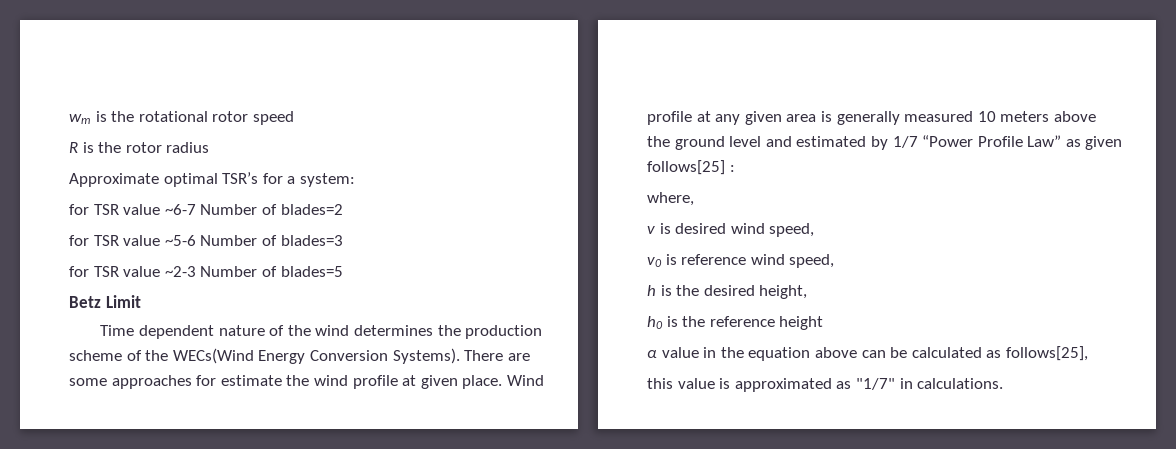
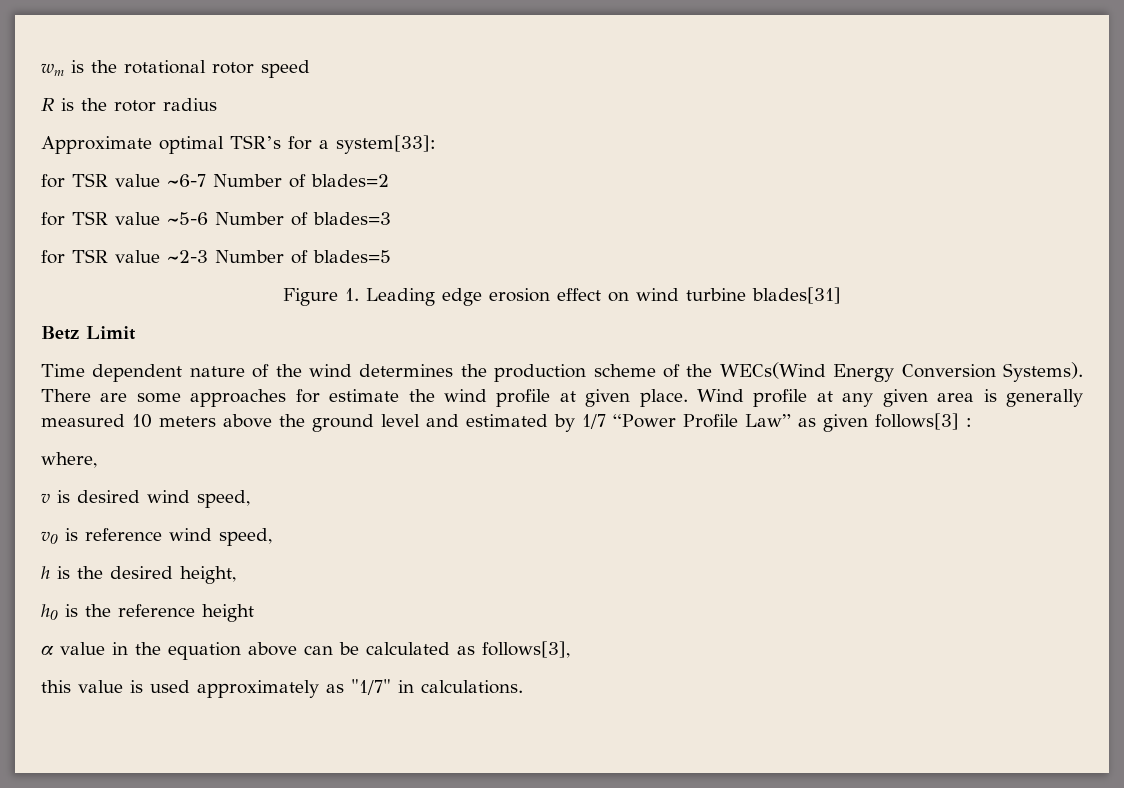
[299,173,355,187] system: -> [336,135,436,154] system[33]:
(343, 271) none -> [283,287,841,306] // Figure 1. Leading edge erosion effect on wind turbine blades[31]
[647,160,725,175] follows[25] -> [875,413,959,430] follows[3]
[1005,346,1088,361] follows[25], -> [482,641,570,658] follows[3],
[734,378,832,392] approximated -> [150,680,319,698] used approximately

